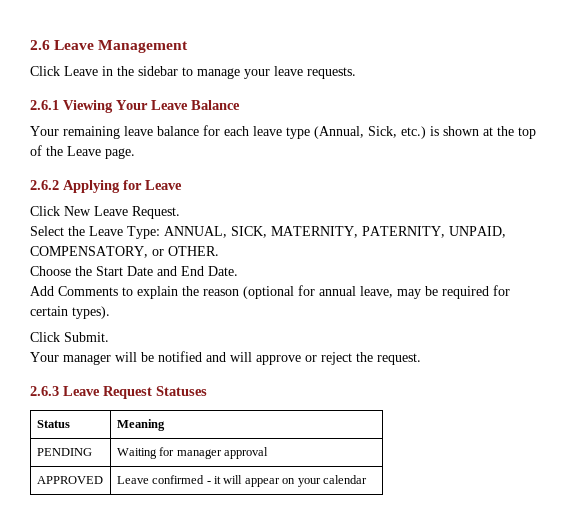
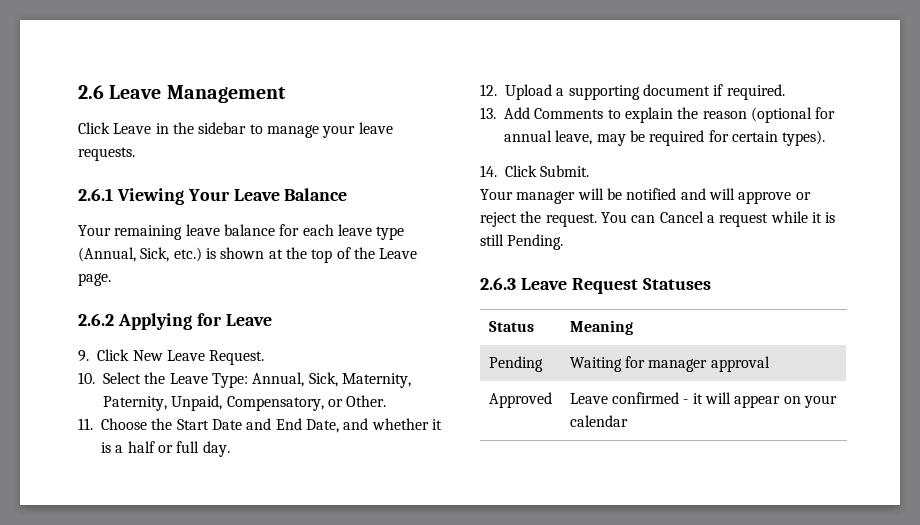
(182, 185) none -> [78,350,89,362] 9.
(180, 212) none -> [78,372,95,384] 10.
[164,226,506,238] [30,246,219,258] ANNUAL, SICK, MATERNITY, PATERNITY, UNPAID, COMPENSATORY, or OTHER. // -> [252,372,411,388] [103,395,387,411] [78,418,93,430] Annual, Sick, Maternity, Paternity, Unpaid, Compensatory, or Other. // 11.
[208,266,238,276] Date. // -> [305,418,442,433] [101,441,230,457] [480,84,785,100] [480,107,496,119] Date, and whether it is a half or full day. // 12. Upload a supporting document if required. // 13.
(110, 312) none -> [480,165,497,177] 14.
(421, 359) none -> [600,211,836,227] [480,234,564,250] You can Cancel a request while it is still Pending.
[36,448,92,456] PENDING -> [488,356,543,372] Pending
[36,476,103,484] APPROVED -> [488,392,552,408] Approved

